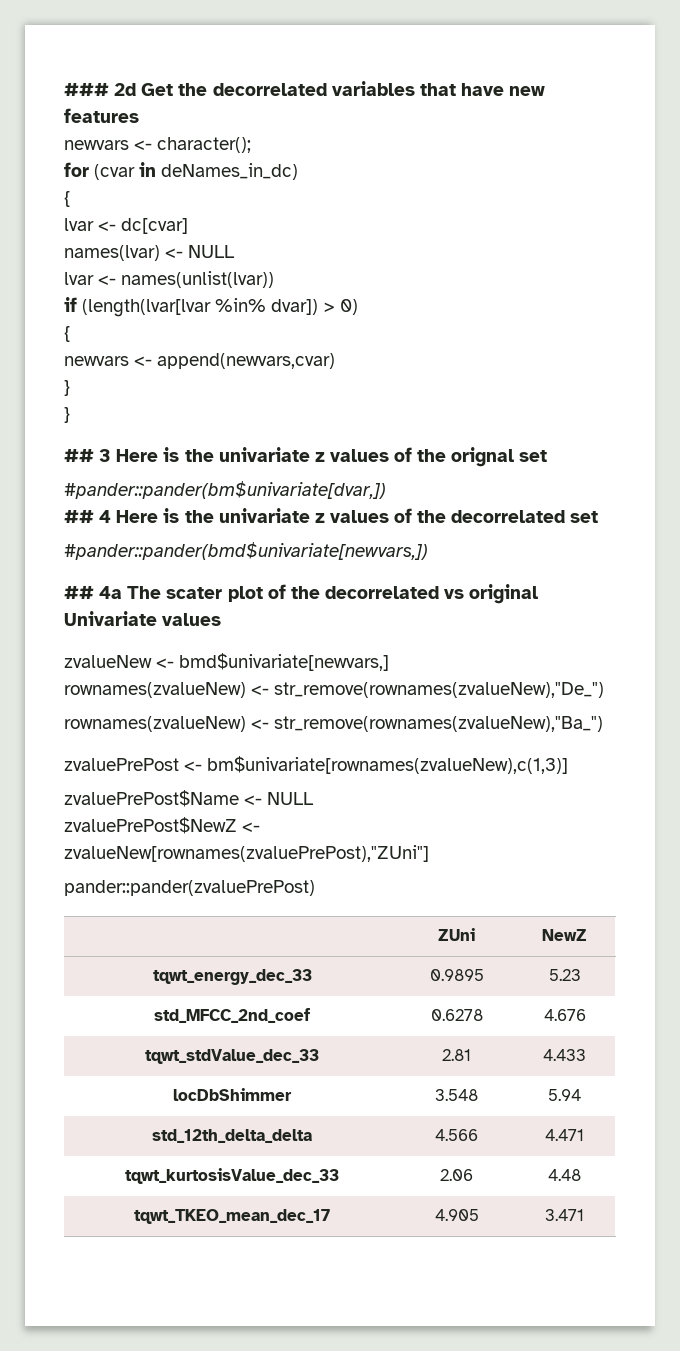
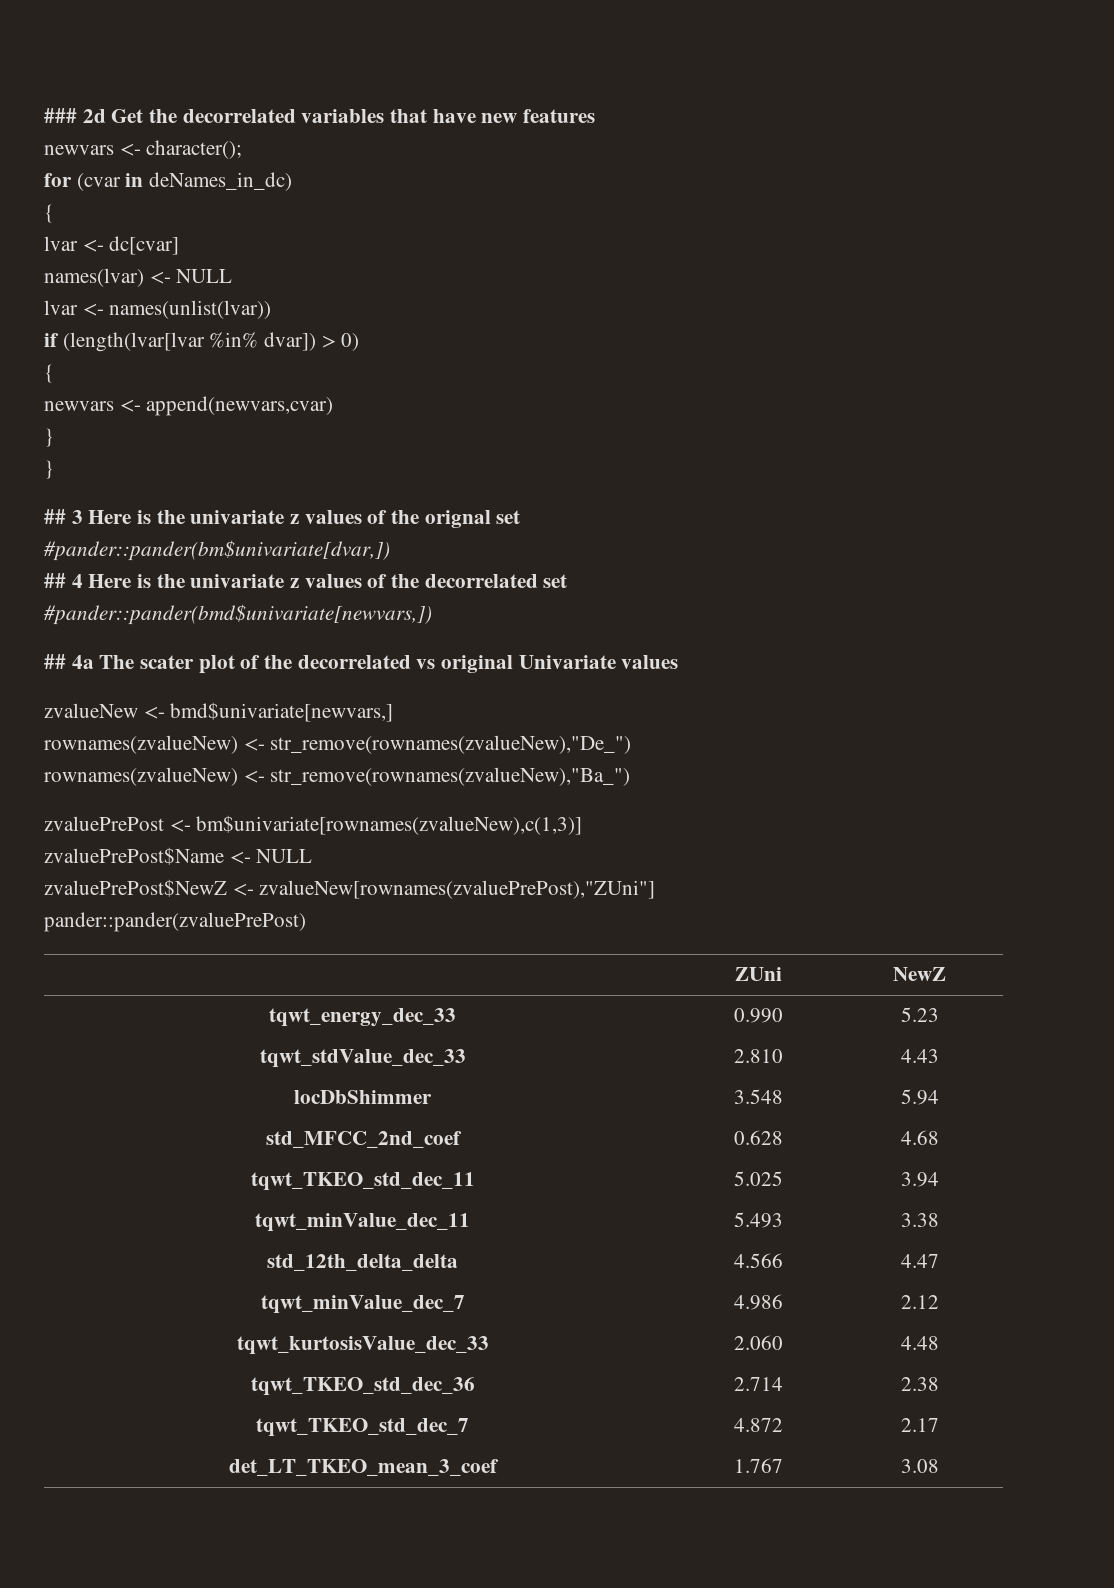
[429,969,484,981] 0.9895 -> [734,1008,783,1023] 0.990
[154,1008,310,1023] [430,1009,483,1021] [543,1009,586,1021] // std_MFCC_2nd_coef | 0.6278 | 4.676 -> (939, 1014) none
[442,1049,471,1061] [543,1049,586,1061] 2.81 | 4.433 -> [734,1049,783,1063] [900,1049,939,1063] 2.810 | 4.43
[152,1129,312,1143] [435,1129,478,1141] [545,1129,584,1141] std_12th_delta_delta | 4.566 | 4.471 -> [265,1131,462,1148] [734,1130,783,1145] [900,1130,939,1145] [250,1172,475,1191] [734,1171,783,1186] [900,1172,939,1187] [255,1213,470,1232] [734,1212,783,1228] [900,1213,939,1227] [267,1254,458,1271] [734,1253,783,1268] [900,1254,939,1268] [260,1295,465,1314] [734,1294,783,1310] [900,1295,939,1309] std_MFCC_2nd_coef | 0.628 | 4.68 // tqwt_TKEO_std_dec_11 | 5.025 | 3.94 // tqwt_minValue_dec_11 | 5.493 | 3.38 // std_12th_delta_delta | 4.566 | 4.47 // tqwt_minValue_dec_7 | 4.986 | 2.12
[440,1169,473,1181] 2.06 -> [734,1335,783,1350] 2.060
[134,1209,330,1224] [434,1209,479,1221] [545,1209,584,1221] tqwt_TKEO_mean_dec_17 | 4.905 | 3.471 -> [250,1377,475,1396] [734,1377,783,1391] [900,1377,939,1391] [256,1418,469,1437] [734,1418,783,1432] [900,1418,939,1432] [228,1459,499,1476] [734,1458,783,1473] [900,1459,939,1473] tqwt_TKEO_std_dec_36 | 2.714 | 2.38 // tqwt_TKEO_std_dec_7 | 4.872 | 2.17 // det_LT_TKEO_mean_3_coef | 1.767 | 3.08

